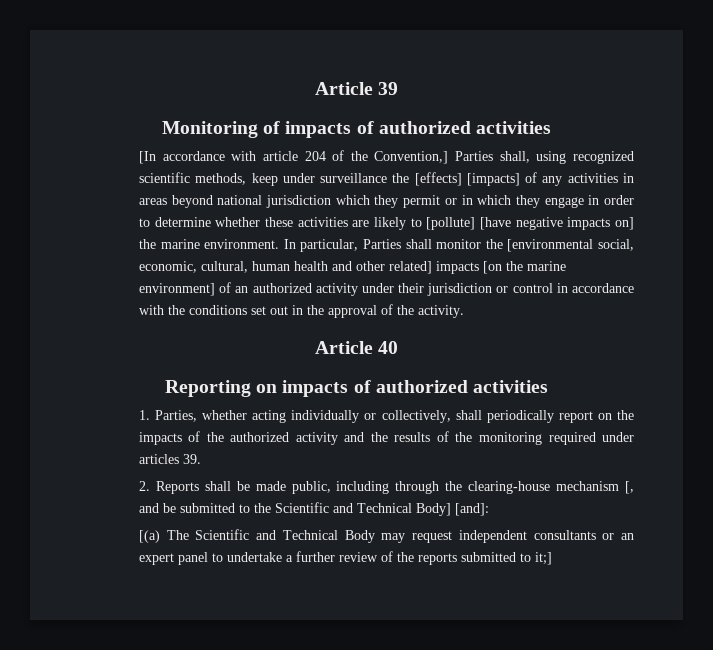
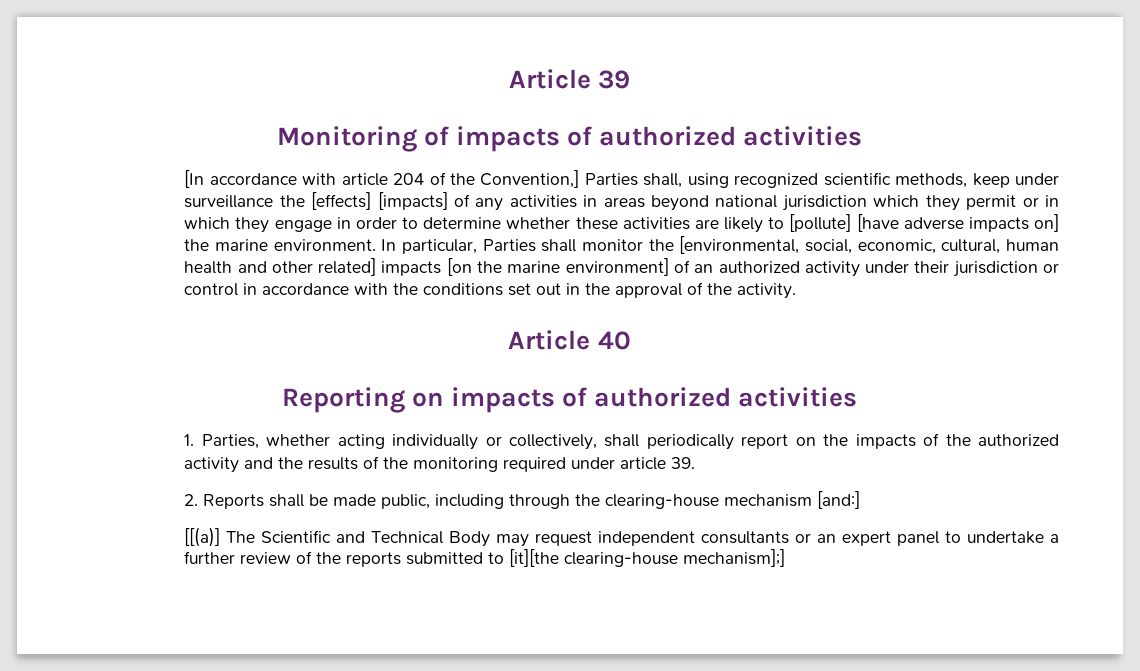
[515,217,563,230] negative -> [903,217,964,230] adverse
[507,239,594,252] [environmental -> [679,236,800,254] [environmental,
[138,454,179,464] articles -> [620,457,667,470] article
[625,481,634,494] [138,502,489,516] [138,530,160,543] [, and be submitted to the Scientific and Technical Body] [and]: // [(a) -> [817,491,861,509] [184,527,221,547] [and:] // [[(a)]
[534,552,552,565] it;] -> [509,549,786,567] [it][the clearing-house mechanism];]

